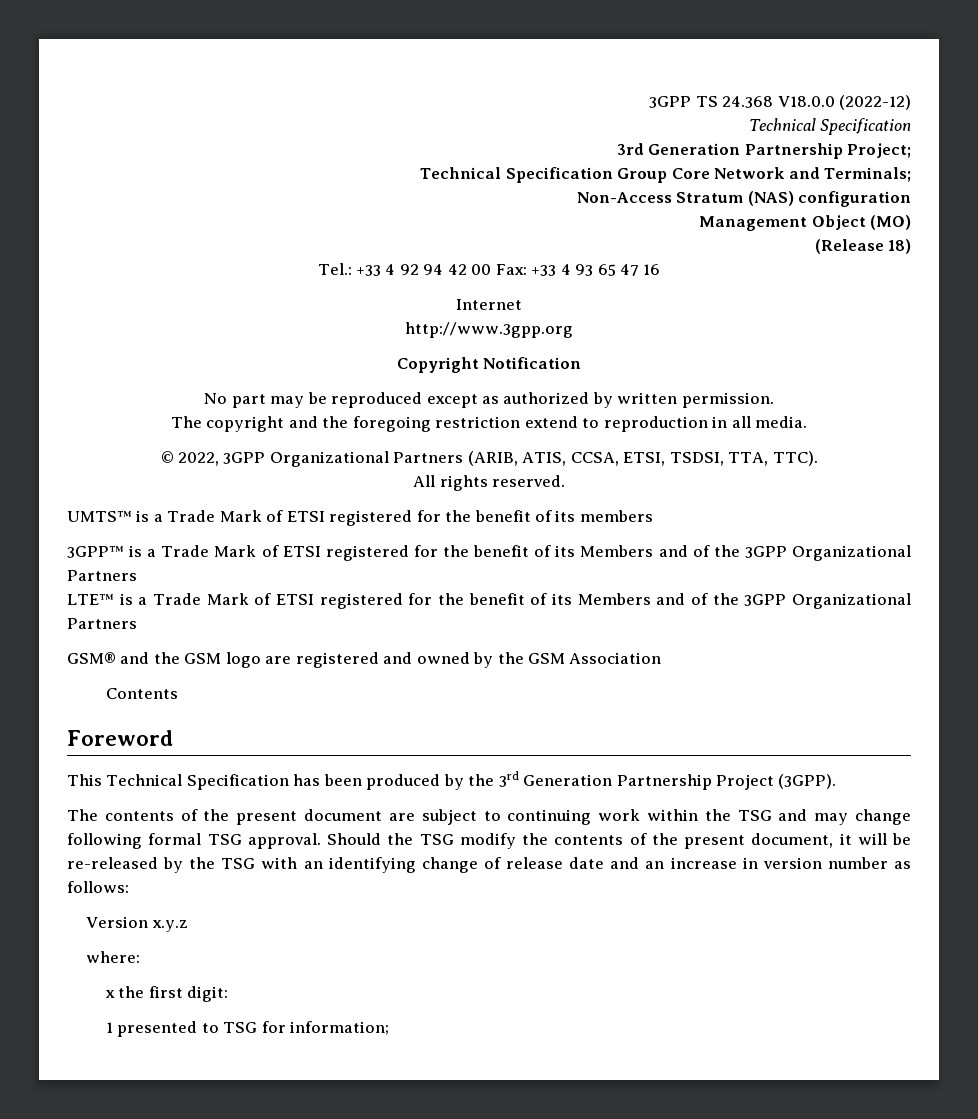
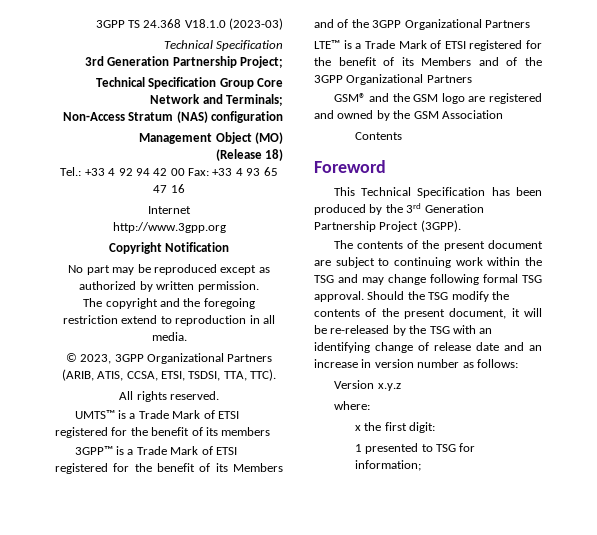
[777,95,912,110] V18.0.0 (2022-12) -> [184,18,283,30] V18.1.0 (2023-03)
[177,452,219,466] 2022, -> [80,354,112,364] 2023,

